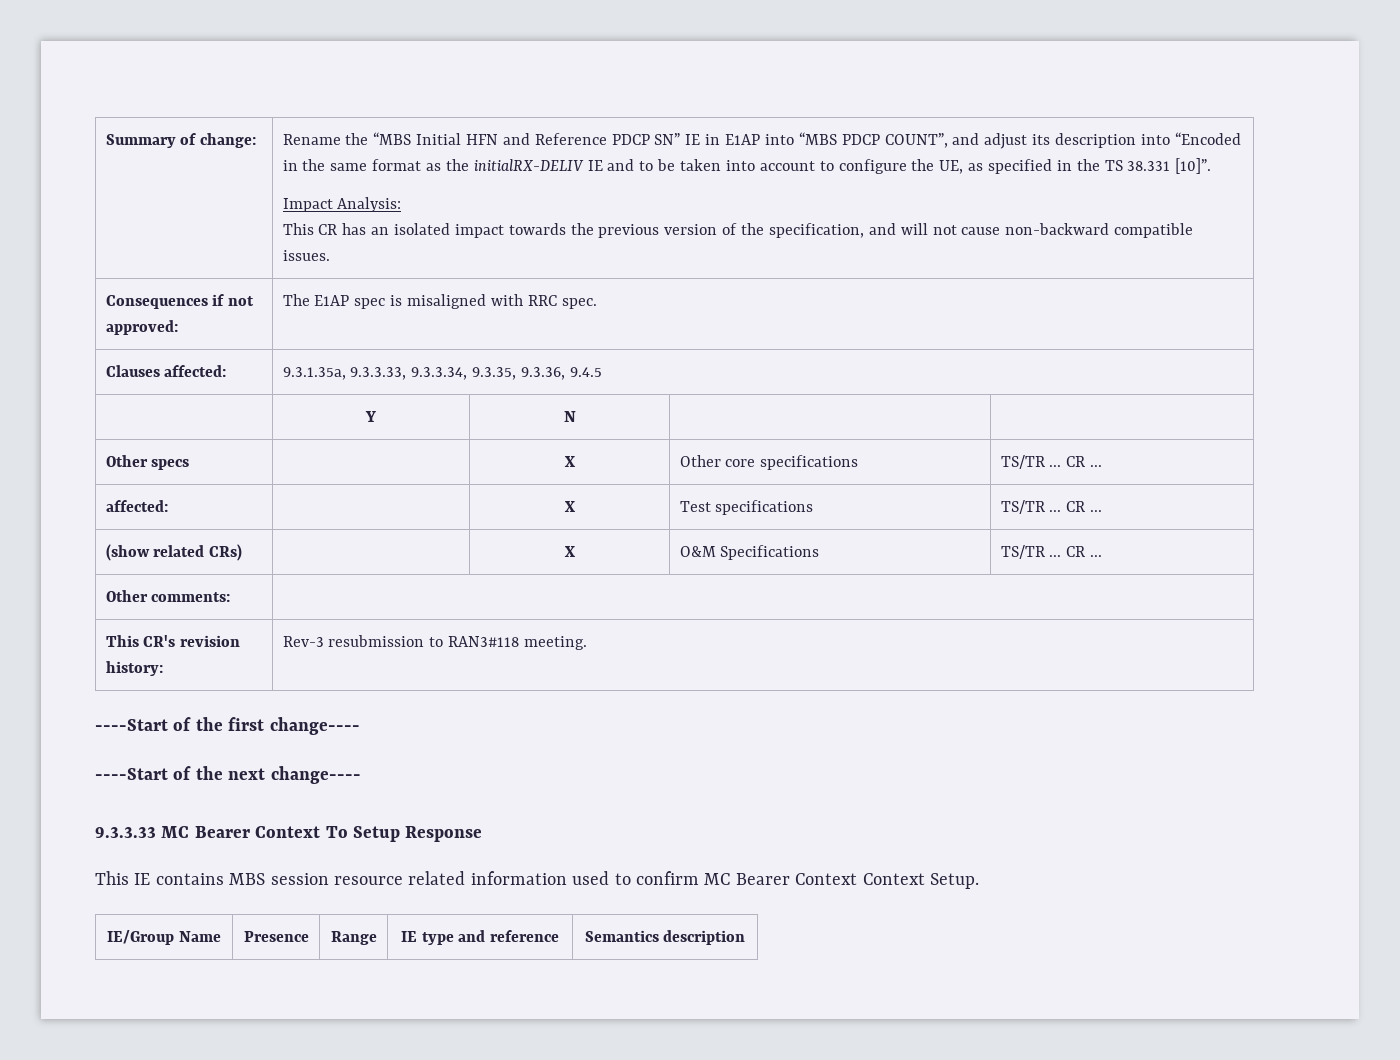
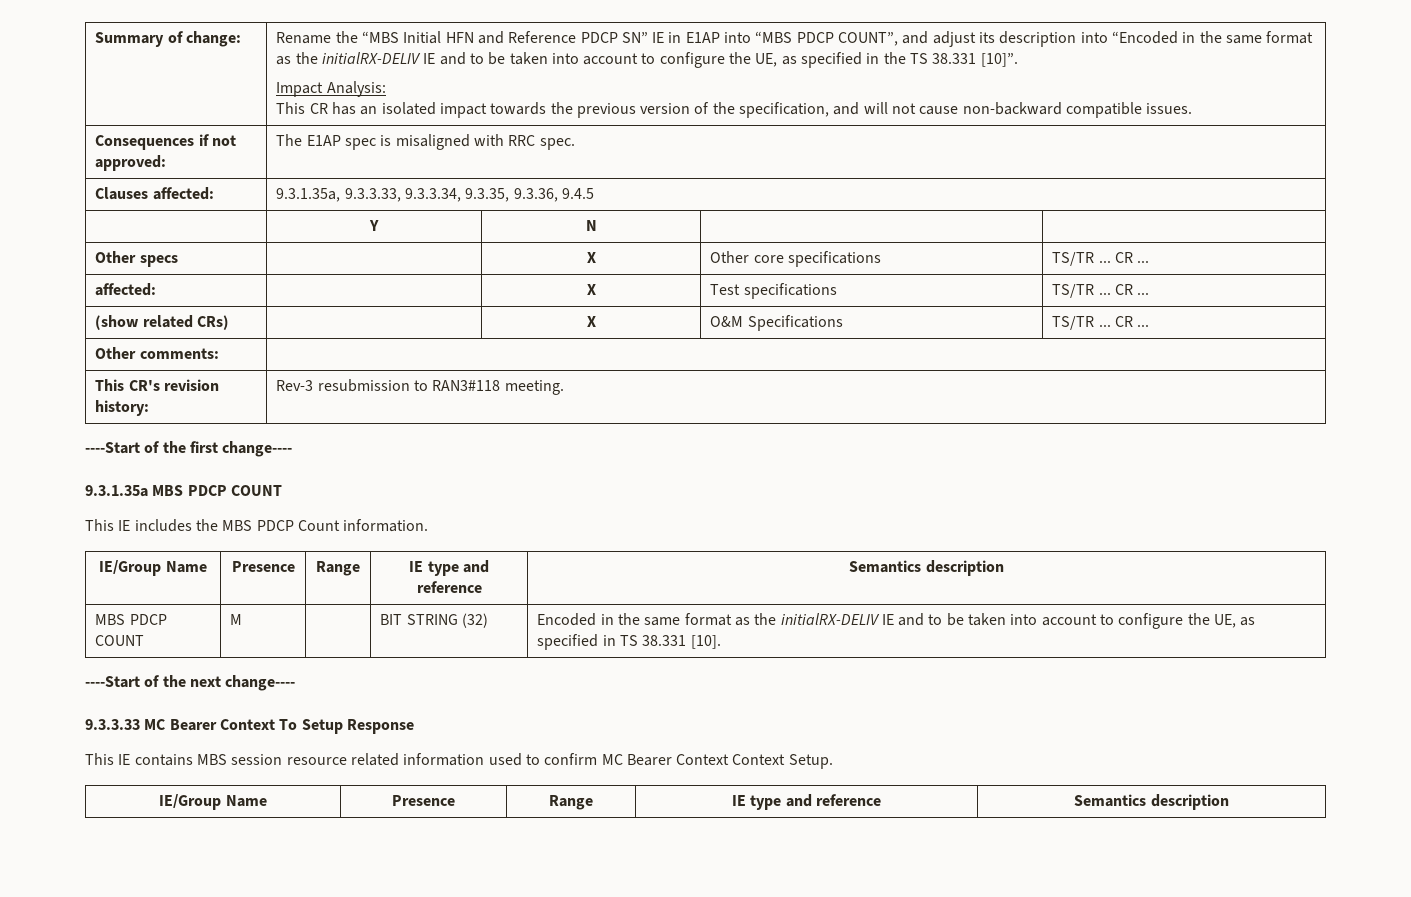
(360, 726) none -> [85,485,282,497] [85,519,429,532] [99,560,207,576] [231,561,295,572] [316,561,360,576] [409,560,489,576] [416,581,482,593] [849,560,1004,576] [95,614,167,625] [95,635,145,646] [230,614,243,625] [380,613,488,628] [537,613,1256,629] [537,634,721,650] // 9.3.1.35a MBS PDCP COUNT // This IE includes the MBS PDCP Count information. // IE/Group Name | Presence | Range | IE type and reference | Semantics description // MBS PDCP COUNT | M | | BIT STRING (32) | Encoded in the same format as the initialRX-DELIV IE and to be taken into account to configure the UE, as specified in TS 38.331 [10].

